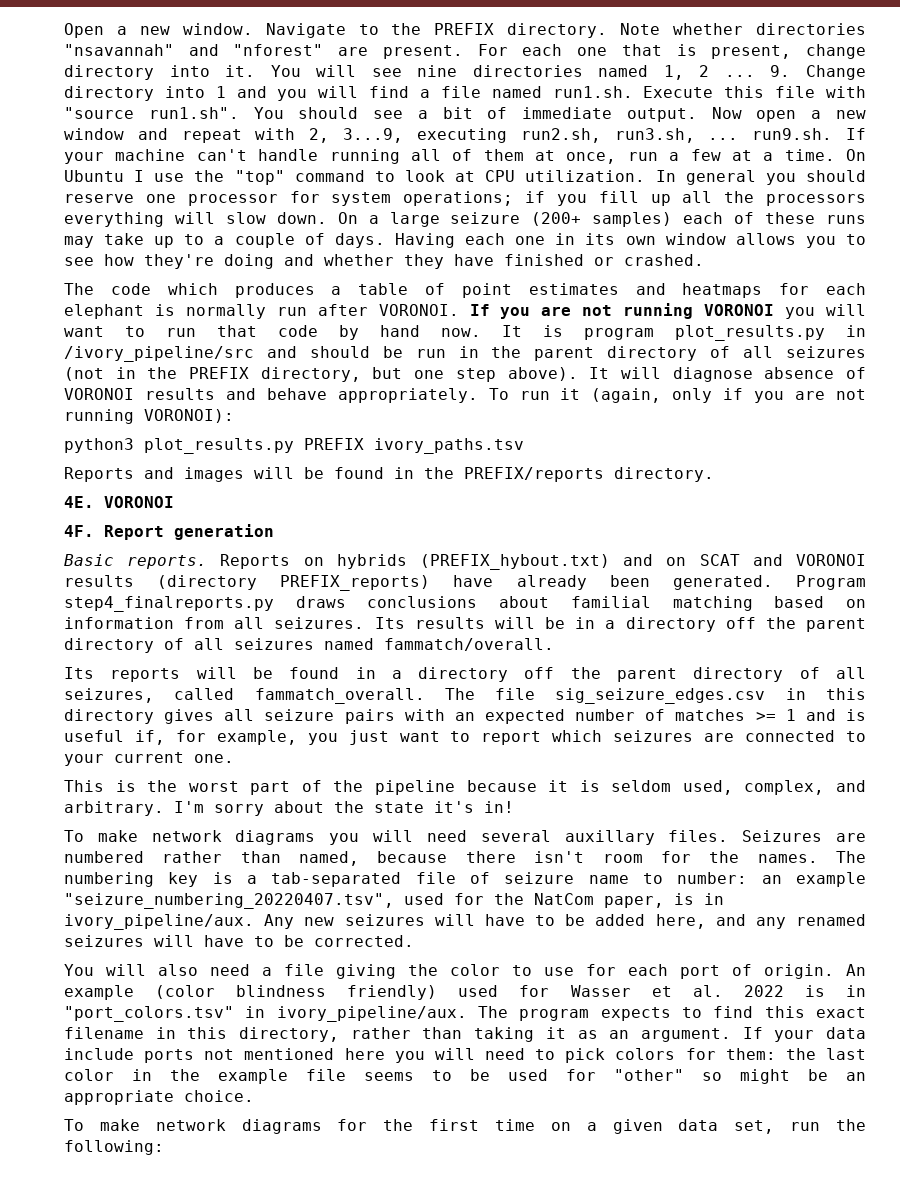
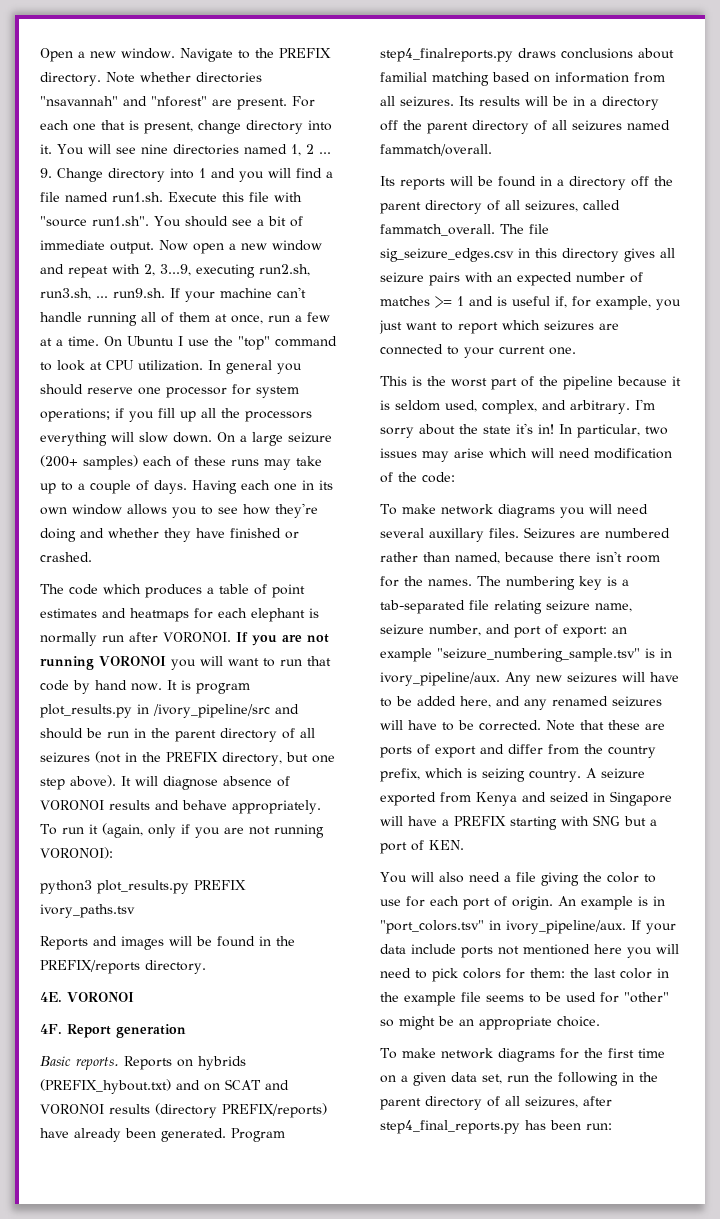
[280,575,431,591] PREFIX_reports) -> [222,1103,327,1118] PREFIX/reports)
(514, 807) none -> [559,424,668,438] [380,448,672,462] [380,472,455,483] In particular, two issues may arise which will need modification of the code:
[470,872,867,887] [64,893,664,909] of seizure name to number: an example "seizure_numbering_20220407.tsv", used for the NatCom paper, -> [494,600,632,614] [380,624,627,638] [380,648,640,662] relating seizure name, seizure number, and port of export: an example "seizure_numbering_sample.tsv"
(414, 941) none -> [546,720,665,731] [380,744,656,758] [380,768,645,782] [380,791,672,806] [380,815,657,830] [380,840,464,854] Note that these are ports of export and differ from the country prefix, which is seizing country. A seizure exported from Kenya and seized in Singapore will have a PREFIX starting with SNG but a port of KEN.
[155,985,784,1000] (color blindness friendly) used for Wasser et al. 2022 -> (633, 903) none
[478,1006,867,1021] [64,1027,731,1042] The program expects to find this exact filename in this directory, rather than taking it as an argument. -> (626, 927) none
[64,1140,164,1155] following: -> [558,1072,658,1086] [380,1096,612,1110] [380,1120,612,1134] following in the parent directory of all seizures, after step4_final_reports.py has been run:

